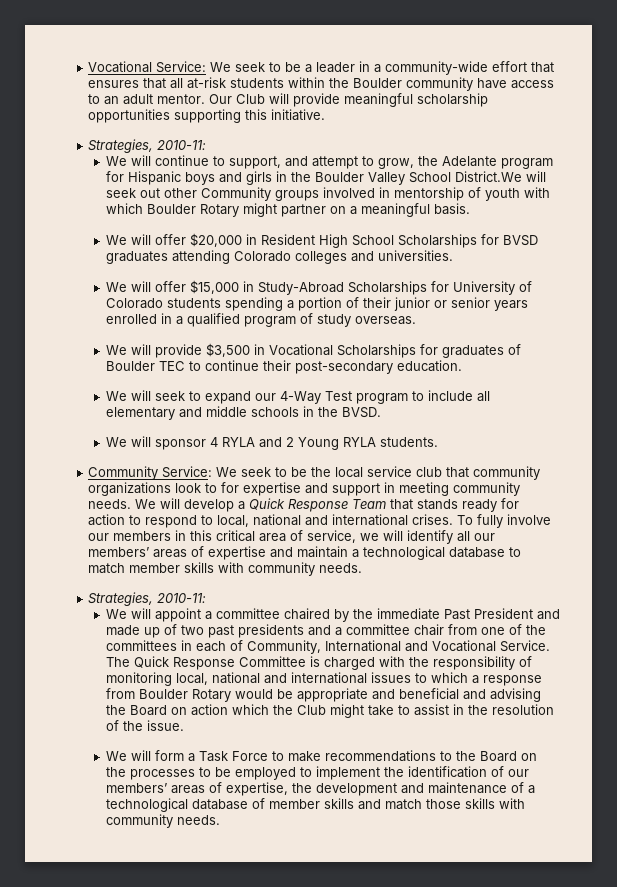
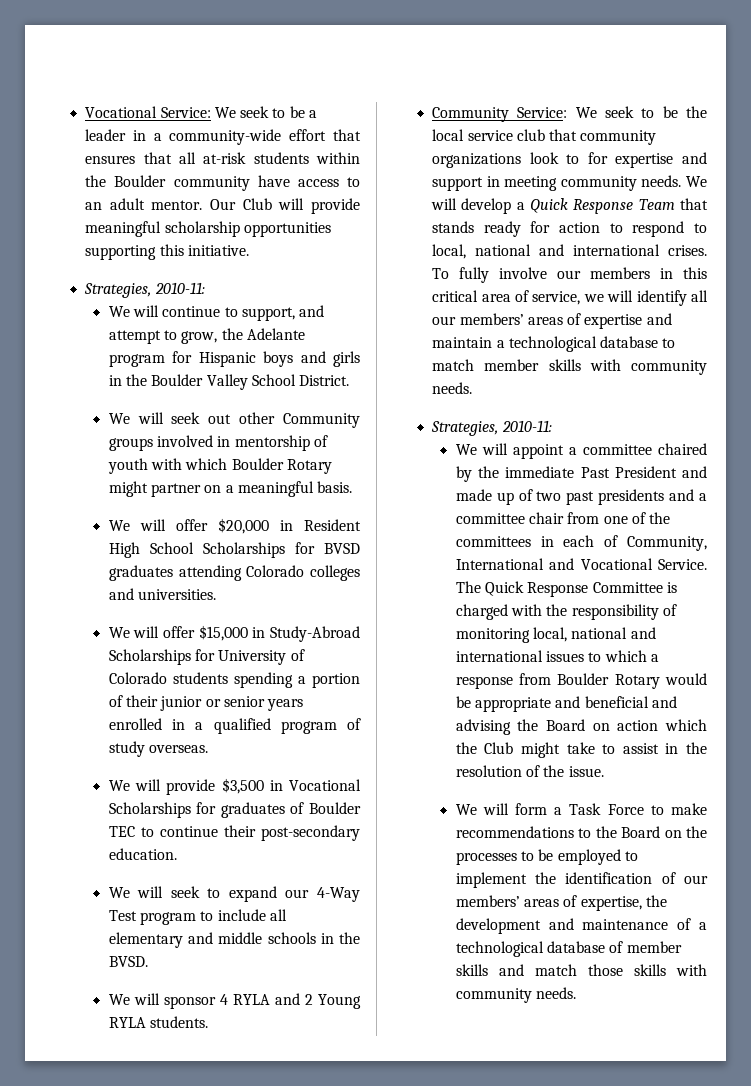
[454,171,522,182] District.We -> [299,375,350,386] [108,413,130,424] District. // We

